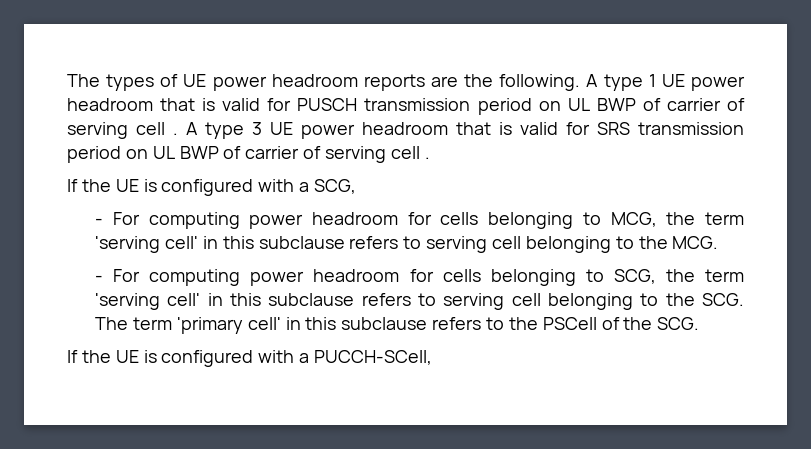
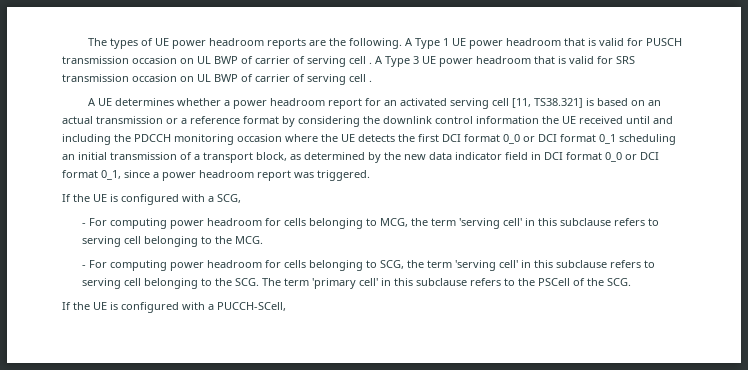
[603,74,643,91] type -> [415,38,441,49] Type
[477,98,532,115] period -> [132,56,177,64] occasion
[205,122,244,139] type -> [385,56,410,67] Type
[67,146,430,163] period on UL BWP of carrier of serving cell . -> [132,74,372,85] [88,98,662,109] [62,116,673,127] [62,134,676,145] [62,152,659,163] [62,170,370,181] occasion on UL BWP of carrier of serving cell . // A UE determines whether a power headroom report for an activated serving cell [11, TS38.321] is based on an actual transmission or a reference format by considering the downlink control information the UE received until and including the PDCCH monitoring occasion where the UE detects the first DCI format 0_0 or DCI format 0_1 scheduling an initial transmission of a transport block, as determined by the new data indicator field in DCI format 0_0 or DCI format 0_1, since a power headroom report was triggered.

